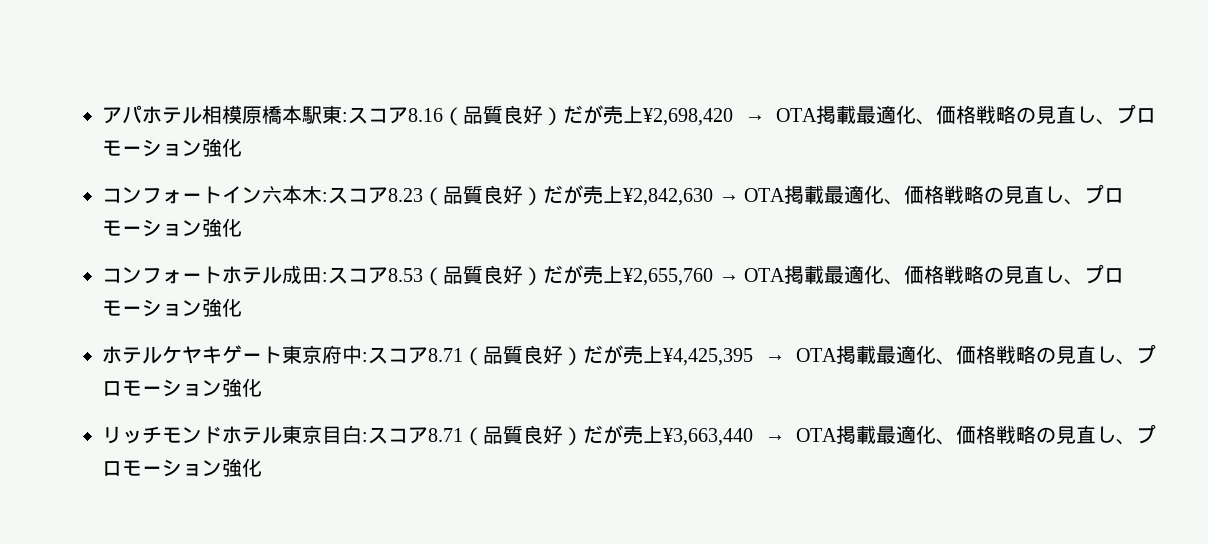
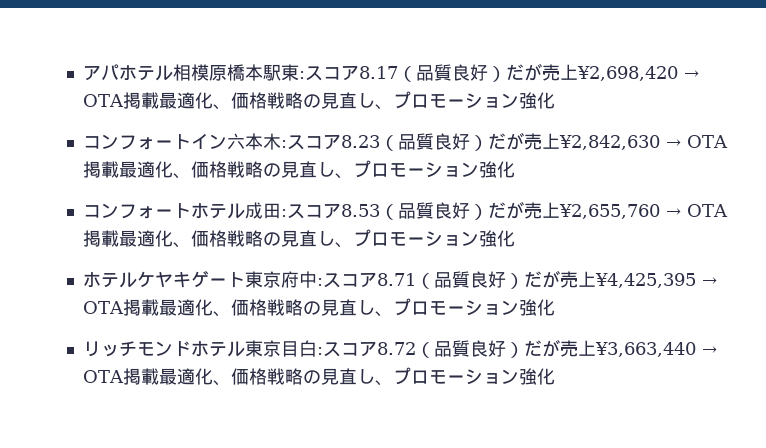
[408,108,444,122] 8.16 -> [359,66,399,79] 8.17
[428,428,464,442] 8.71 -> [377,342,417,355] 8.72

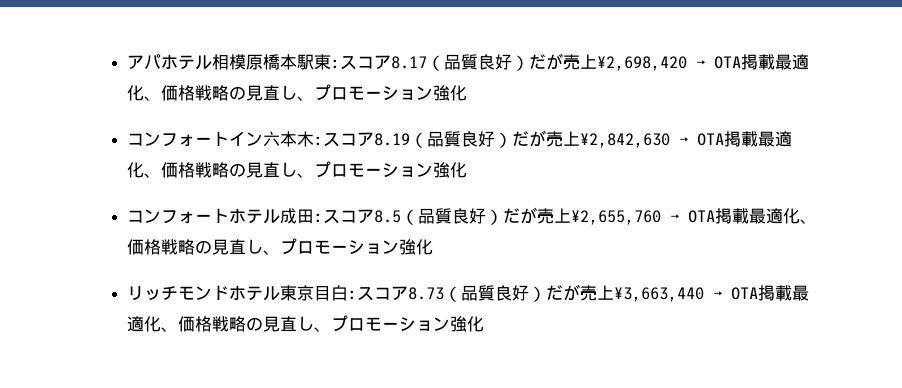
[341,135,381,148] 8.23 -> [373,133,410,146] 8.19
[341,204,381,217] 8.53 -> [373,210,401,223] 8.5
[83,270,718,289] [83,298,556,317] // ホテルケヤキゲート東京府中:スコア8.71（品質良好）だが売上¥4,425,395 → OTA掲載最適化、価格戦略の見直し、プロモーション強化 -> (433, 247) none
[377,342,417,355] 8.72 -> [407,287,444,300] 8.73

